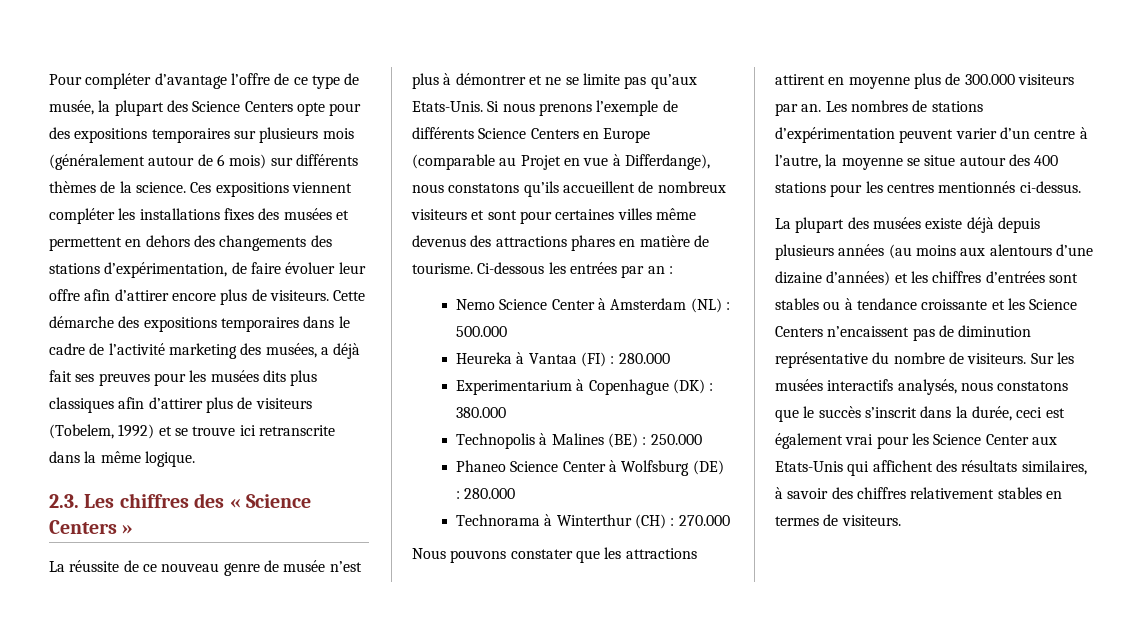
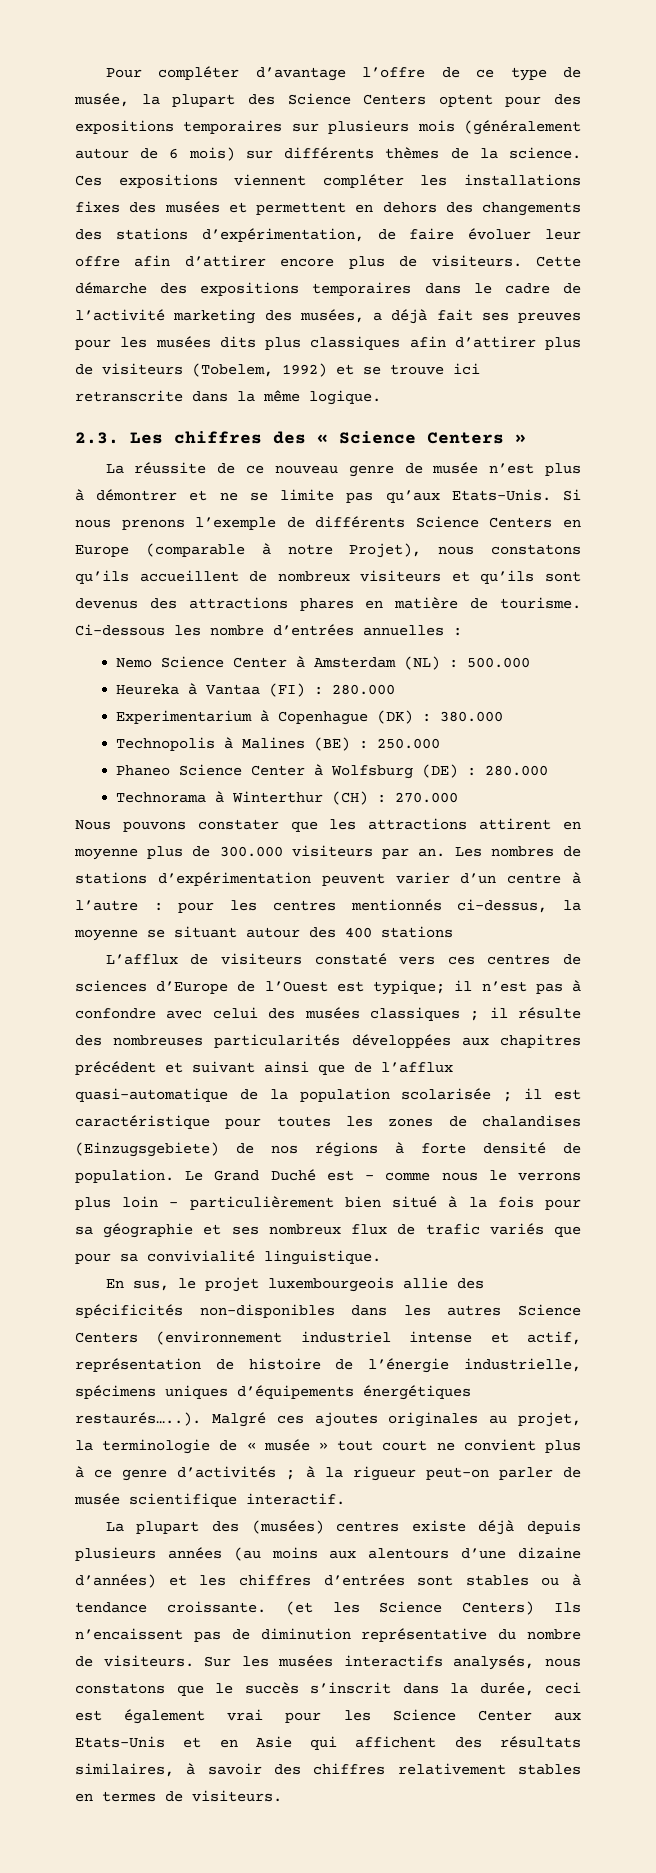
[296,102,325,116] opte -> [438,94,493,107] optent
[499,154,710,170] au Projet en vue à Differdange), -> [261,543,422,558] à notre Projet),
[487,208,696,224] sont pour certaines villes même -> [480,570,581,584] qu’ils sont
[569,262,665,278] entrées par an -> [210,624,444,636] nombre d’entrées annuelles
[775,154,821,169] l’autre, -> [75,899,548,913] l’autre : pour les centres mentionnés ci-dessus,
[924,155,956,166] situe -> [174,926,237,938] situant
[830,181,1081,197] pour les centres mentionnés ci-dessus. -> [105,953,581,965] [75,980,581,995] [75,1007,581,1021] [75,1034,581,1048] [75,1061,453,1075] [75,1088,581,1102] [75,1115,581,1129] [75,1142,581,1157] [75,1169,581,1183] [75,1196,581,1210] [75,1223,581,1238] [75,1250,381,1265] [105,1277,484,1292] [75,1304,582,1318] [75,1331,581,1345] [75,1358,581,1373] [75,1385,471,1400] [75,1412,581,1427] [75,1439,581,1454] [75,1466,582,1481] [74,1493,345,1507] // L’afflux de visiteurs constaté vers ces centres de sciences d’Europe de l’Ouest est typique; il n’est pas à confondre avec celui des musées classiques ; il résulte des nombreuses particularités développées aux chapitres précédent et suivant ainsi que de l’afflux quasi-automatique de la population scolarisée ; il est caractéristique pour toutes les zones de chalandises (Einzugsgebiete) de nos régions à forte densité de population. Le Grand Duché est - comme nous le verrons plus loin - particulièrement bien situé à la fois pour sa géographie et ses nombreux flux de trafic variés que pour sa convivialité linguistique. // En sus, le projet luxembourgeois allie des spécificités non-disponibles dans les autres Science Centers (environnement industriel intense et actif, représentation de histoire de l’énergie industrielle, spécimens uniques d’équipements énergétiques restaurés…..). Malgré ces ajoutes originales au projet, la terminologie de « musée » tout court ne convient plus à ce genre d’activités ; à la rigueur peut-on parler de musée scientifique interactif.
[872,217,921,229] musées -> [251,1520,400,1534] (musées) centres
[921,298,1078,310] [775,326,823,337] croissante et les Science Centers -> [166,1601,581,1615] croissante. (et les Science Centers) Ils
(843, 466) none -> [183,1736,292,1748] et en Asie

